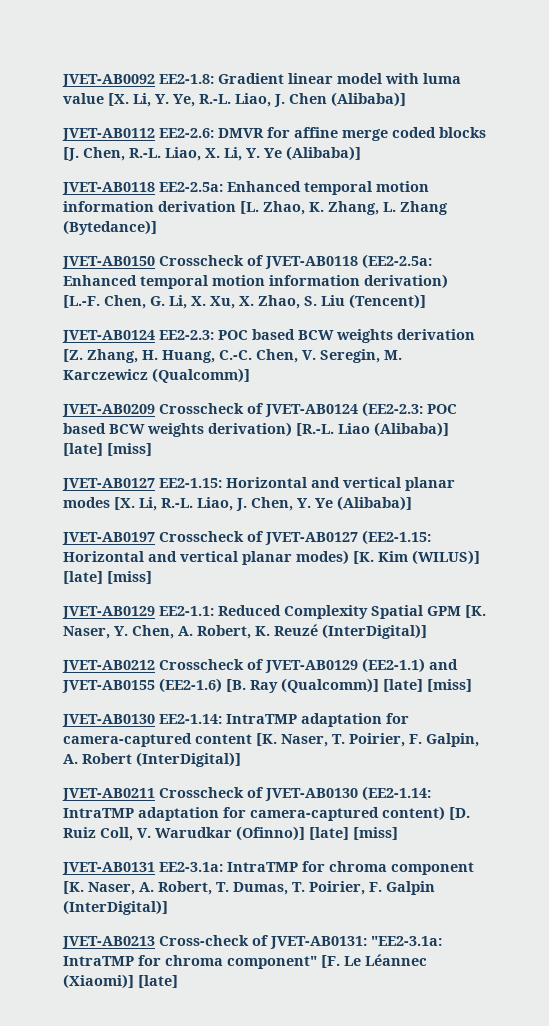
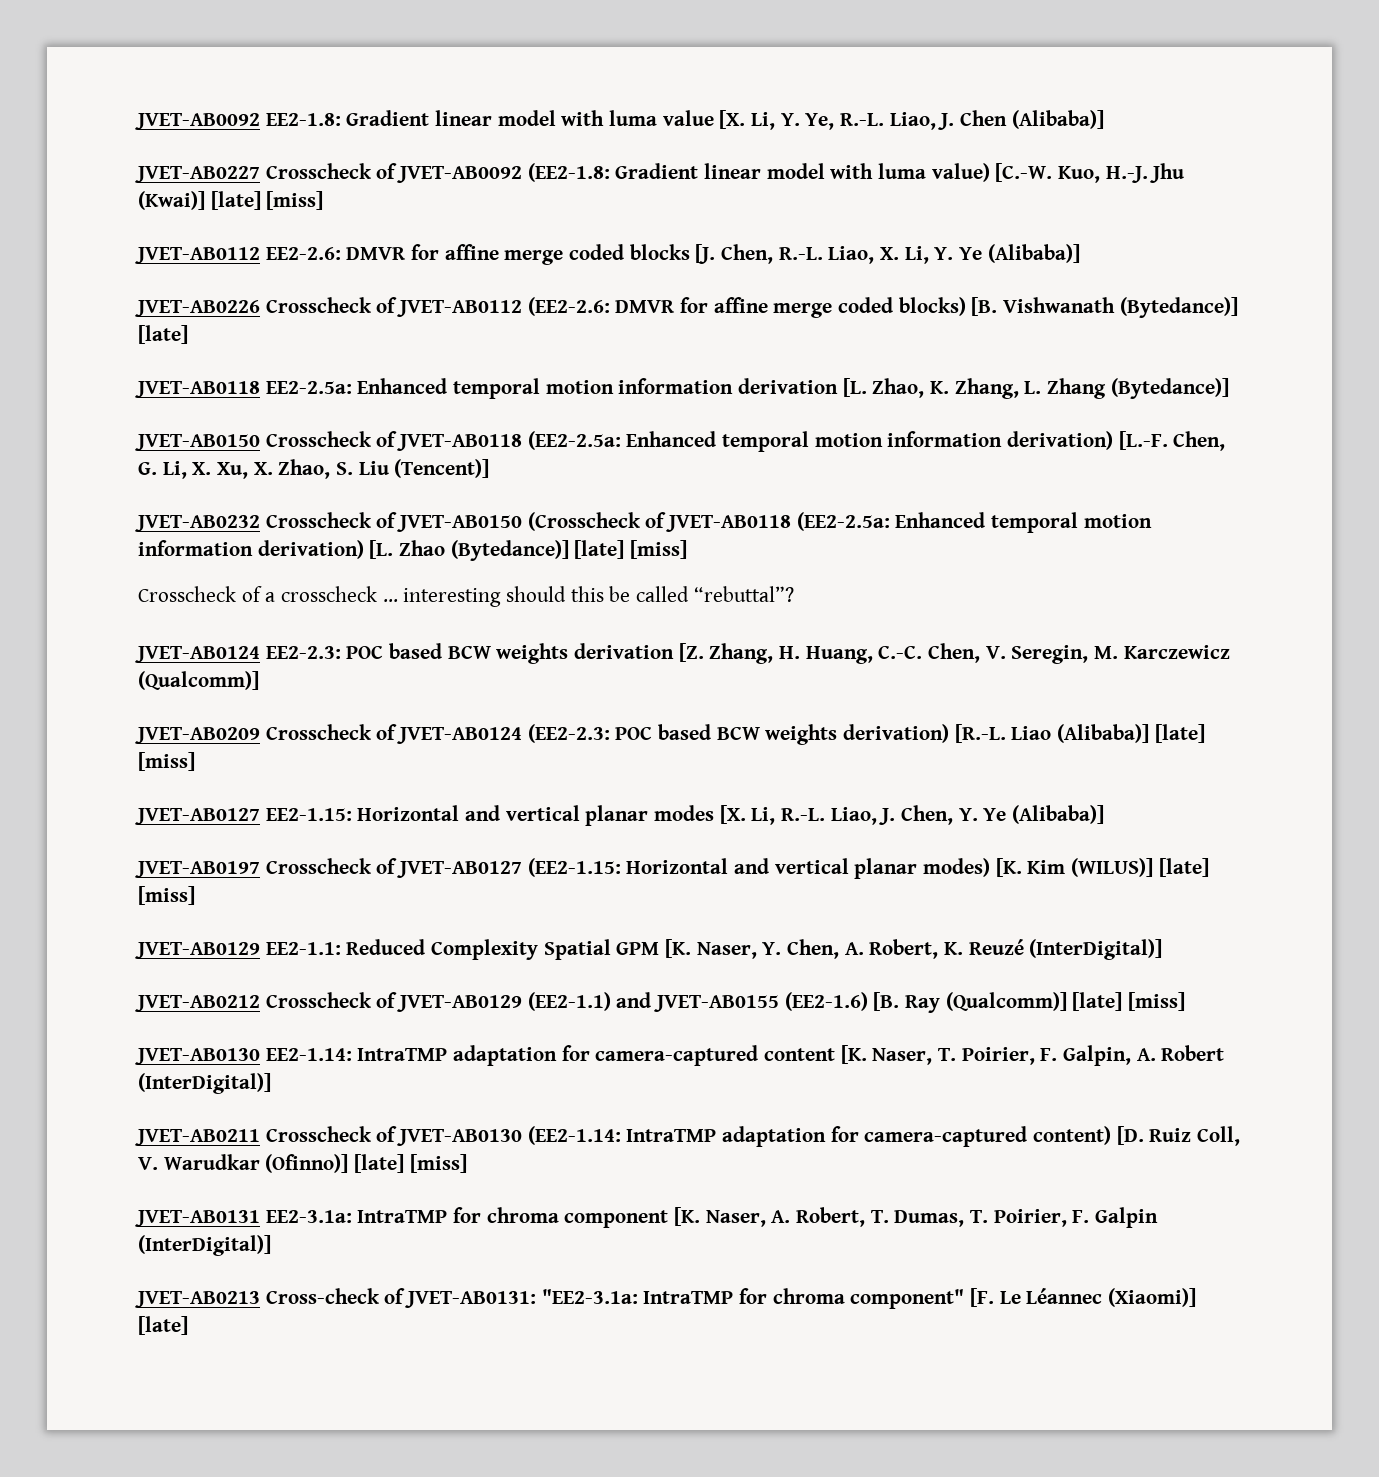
(406, 99) none -> [135,163,1185,183] [138,191,324,210] // JVET-AB0227 Crosscheck of JVET-AB0092 (EE2-1.8: Gradient linear model with luma value) [C.-W. Kuo, H.-J. Jhu (Kwai)] [late] [miss]
(361, 153) none -> [135,297,1238,318] [138,325,188,344] // JVET-AB0226 Crosscheck of JVET-AB0112 (EE2-2.6: DMVR for affine merge coded blocks) [B. Vishwanath (Bytedance)] [late]
(426, 301) none -> [135,512,1152,533] [138,540,688,561] [138,586,794,607] // JVET-AB0232 Crosscheck of JVET-AB0150 (Crosscheck of JVET-AB0118 (EE2-2.5a: Enhanced temporal motion information derivation) [L. Zhao (Bytedance)] [late] [miss] // Crosscheck of a crosscheck … interesting should this be called “rebuttal”?

